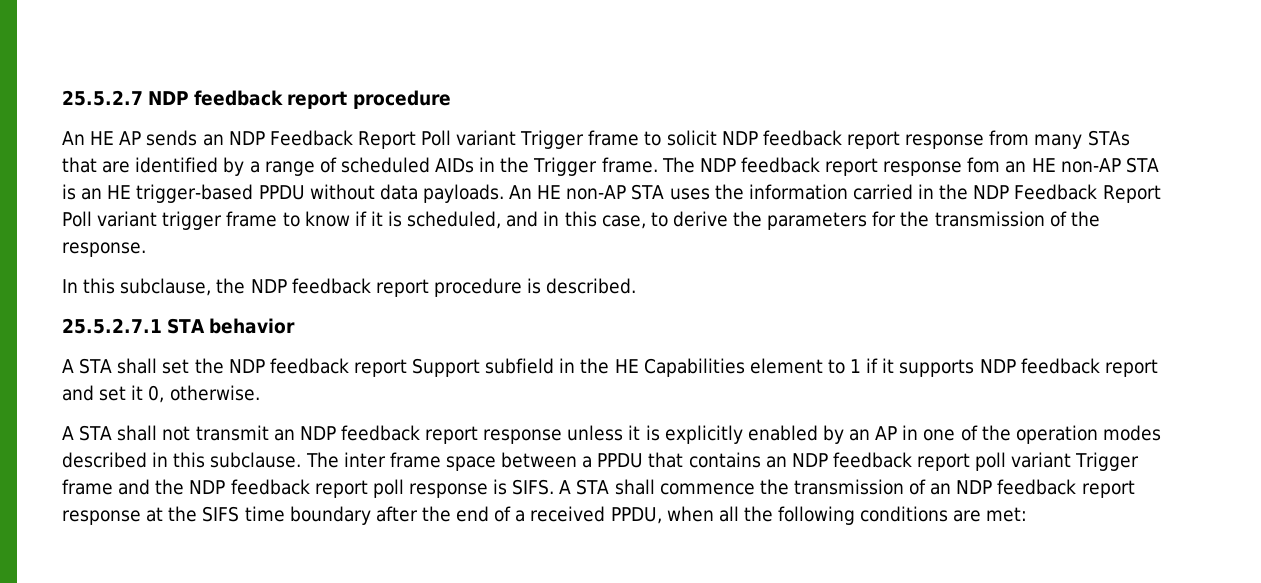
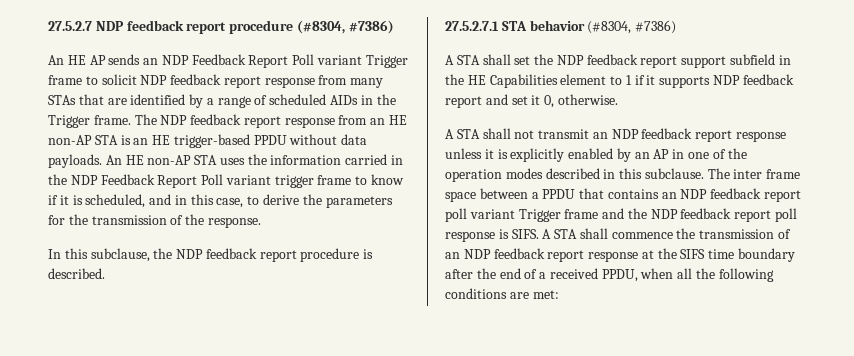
[62,90,451,109] 25.5.2.7 NDP feedback report procedure -> [48,20,394,34] 27.5.2.7 NDP feedback report procedure (#8304, #7386)
[967,157,1001,173] fom -> [338,115,368,125] from
[62,318,162,334] 25.5.2.7.1 -> [445,21,499,31] 27.5.2.7.1
(296, 326) none -> [587,20,677,34] (#8304, #7386)
[412,358,481,377] Support -> [681,56,727,68] support

